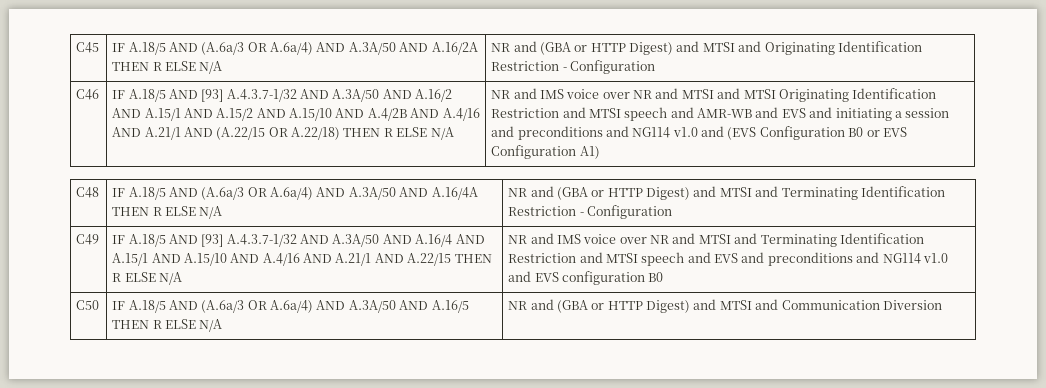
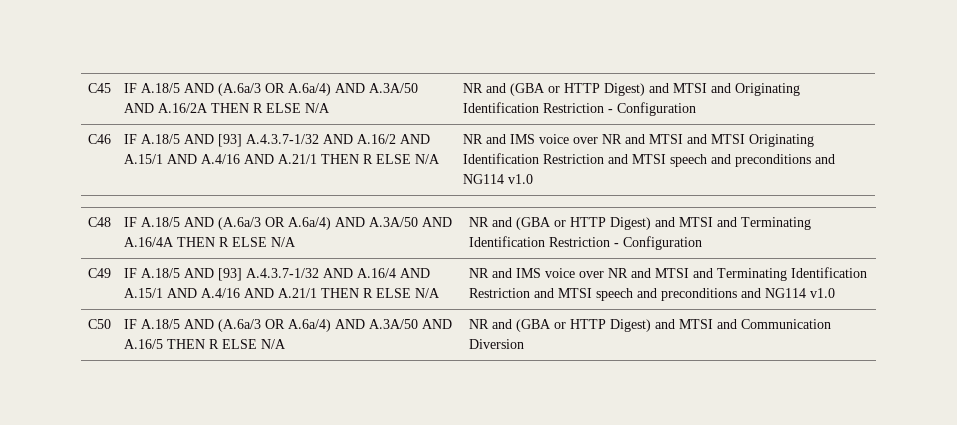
[332,89,412,102] A.3A/50 AND -> (353, 139) none
[216,108,480,121] [112,127,340,140] A.15/2 AND A.15/10 AND A.4/2B AND A.4/16 AND A.21/1 AND (A.22/15 OR A.22/18) -> [200,154,317,164] A.4/16 AND A.21/1
[696,107,950,121] [491,126,907,140] [491,145,600,159] AMR-WB and EVS and initiating a session and preconditions and NG114 v1.0 and (EVS Configuration B0 or EVS Configuration A1) -> [734,154,835,167] [462,174,533,184] preconditions and NG114 v1.0
[332,234,412,247] A.3A/50 AND -> (353, 273) none
[183,253,452,266] A.15/10 AND A.4/16 AND A.21/1 AND A.22/15 -> [200,288,317,298] A.4/16 AND A.21/1
[713,252,948,266] [508,271,664,285] EVS and preconditions and NG114 v1.0 and EVS configuration B0 -> [660,288,835,301] preconditions and NG114 v1.0

